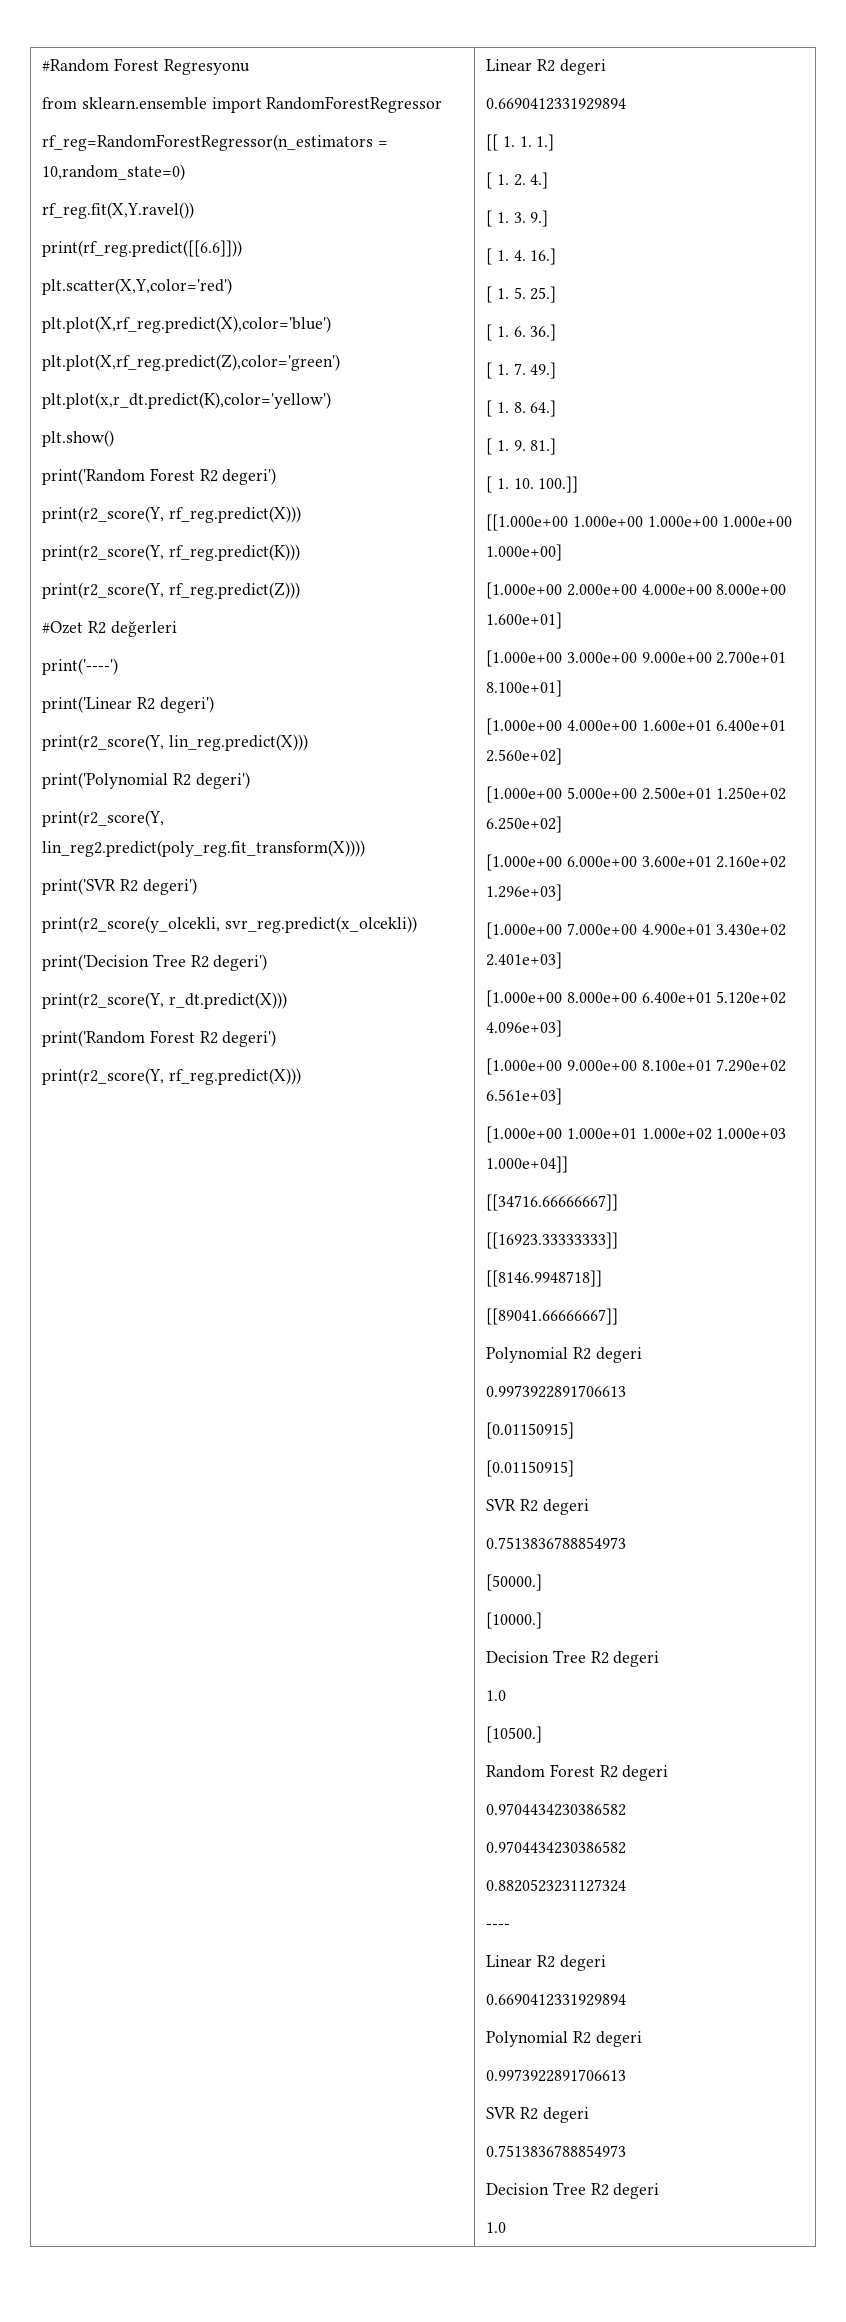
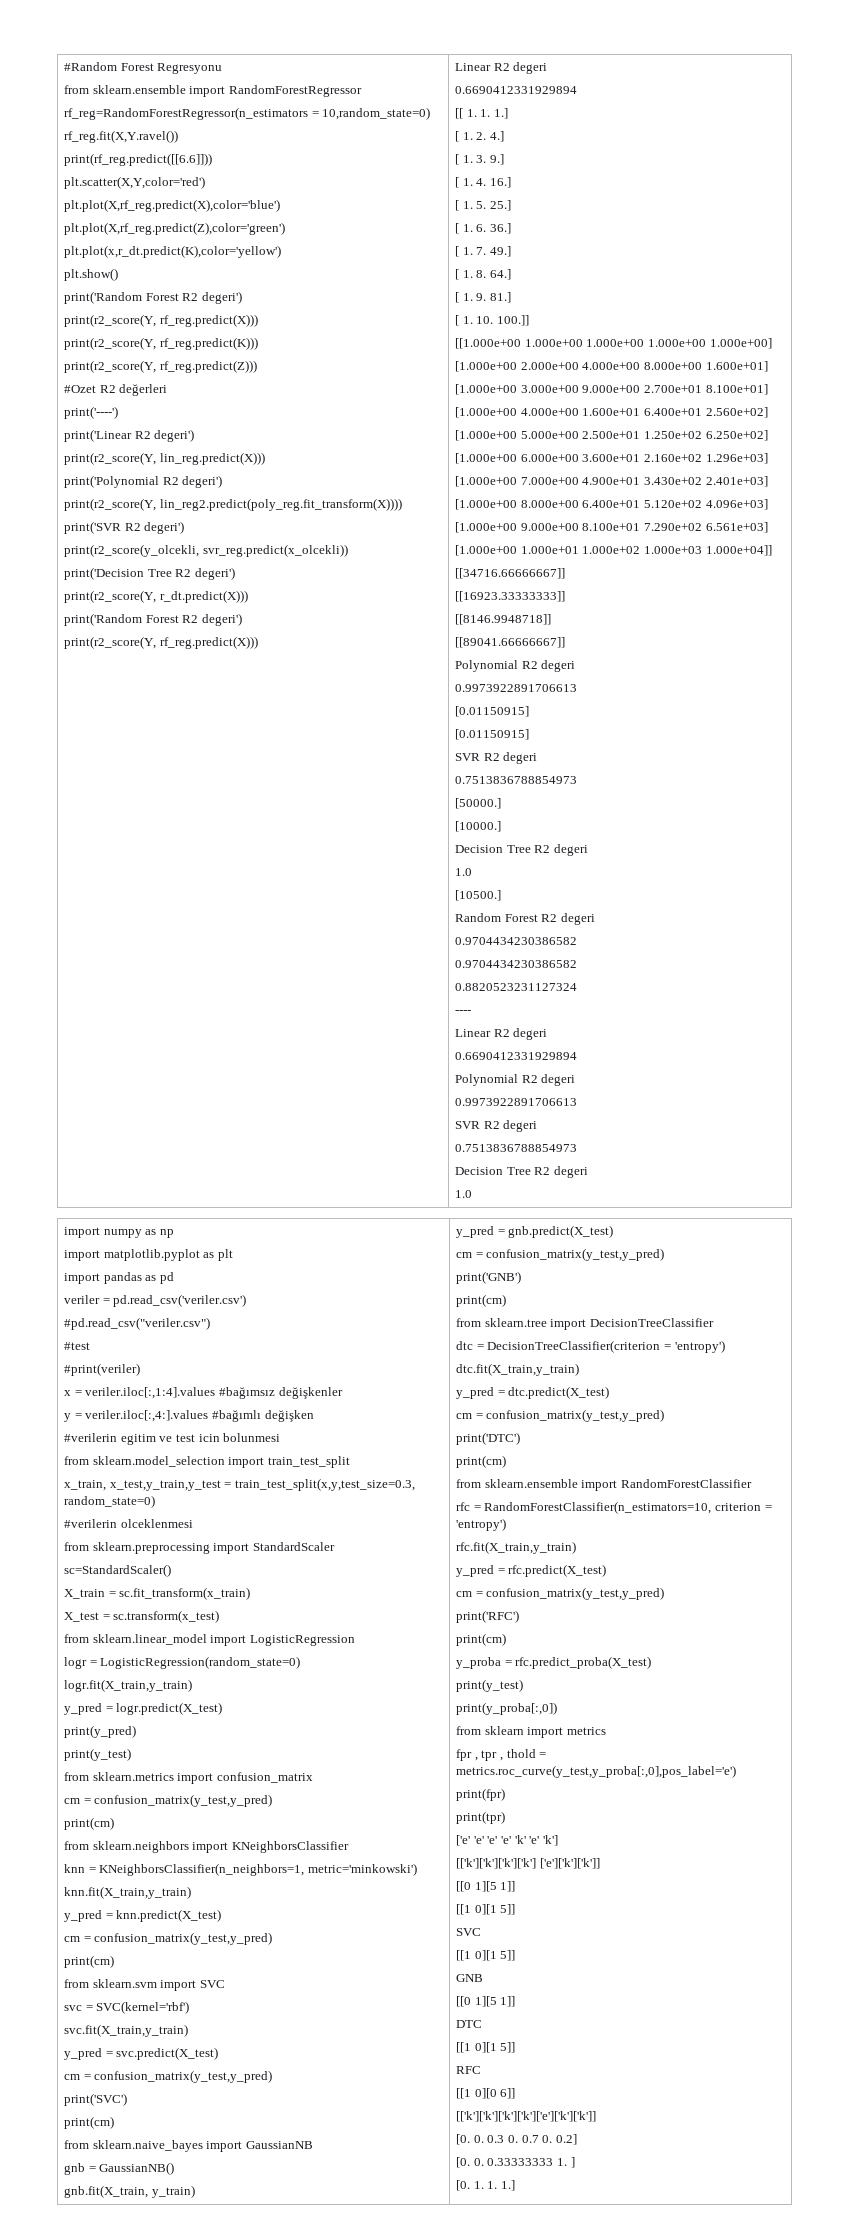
(507, 2227) none -> [64,1227,174,1238] [64,1249,233,1261] [64,1272,174,1284] [64,1294,247,1307] [64,1317,211,1330] [64,1342,91,1350] [64,1363,141,1376] [64,1387,343,1399] [64,1410,314,1422] [64,1433,281,1445] [64,1456,350,1468] [64,1478,415,1491] [64,1495,156,1508] [64,1519,193,1528] [64,1542,335,1554] [64,1564,172,1577] [64,1587,251,1600] [64,1610,220,1623] [64,1634,355,1646] [64,1656,301,1669] [64,1679,193,1692] [64,1702,223,1715] [64,1725,137,1738] [64,1748,132,1761] [64,1772,313,1784] [64,1794,273,1807] [64,1817,115,1830] [64,1841,349,1853] [64,1863,417,1876] [64,1886,192,1899] [64,1909,222,1922] [64,1932,273,1945] [64,1955,115,1968] [64,1979,225,1991] [64,2001,190,2014] [64,2024,189,2037] [64,2047,219,2060] [64,2070,273,2083] [64,2093,128,2106] [64,2116,115,2129] [64,2140,313,2152] [64,2162,175,2175] [64,2185,195,2198] [456,1225,614,1238] [456,1248,665,1261] [456,1271,522,1284] [456,1294,507,1307] [456,1318,714,1330] [456,1340,725,1353] [456,1363,580,1376] [456,1386,610,1399] [456,1409,665,1422] [456,1432,521,1445] [456,1455,507,1468] [456,1479,752,1491] [456,1501,772,1514] [456,1518,507,1531] [456,1541,577,1554] [456,1564,607,1577] [456,1587,665,1600] [456,1610,520,1623] [456,1633,507,1646] [456,1656,652,1669] [456,1679,524,1692] [456,1702,558,1715] [456,1726,606,1738] [456,1749,547,1761] [456,1765,737,1778] [456,1788,506,1801] [456,1811,506,1824] [456,1835,558,1846] [456,1858,600,1869] [456,1881,516,1892] [456,1904,516,1915] [456,1928,482,1936] [456,1950,516,1961] [456,1974,484,1982] [456,1996,516,2007] [456,2020,483,2028] [456,2042,516,2053] [456,2066,482,2074] [456,2088,516,2099] [456,2111,597,2122] [456,2134,577,2145] [456,2157,575,2168] [456,2180,515,2191] // import numpy as np // import matplotlib.pyplot as plt // import pandas as pd // veriler = pd.read_csv('veriler.csv') // #pd.read_csv("veriler.csv") // #test // #print(veriler) // x = veriler.iloc[:,1:4].values #bağımsız değişkenler // y = veriler.iloc[:,4:].values #bağımlı değişken // #verilerin egitim ve test icin bolunmesi // from sklearn.model_selection import train_test_split // x_train, x_test,y_train,y_test = train_test_split(x,y,test_size=0.3, random_state=0) // #verilerin olceklenmesi // from sklearn.preprocessing import StandardScaler // sc=StandardScaler() // X_train = sc.fit_transform(x_train) // X_test = sc.transform(x_test) // from sklearn.linear_model import LogisticRegression // logr = LogisticRegression(random_state=0) // logr.fit(X_train,y_train) // y_pred = logr.predict(X_test) // print(y_pred) // print(y_test) // from sklearn.metrics import confusion_matrix // cm = confusion_matrix(y_test,y_pred) // print(cm) // from sklearn.neighbors import KNeighborsClassifier // knn = KNeighborsClassifier(n_neighbors=1, metric='minkowski') // knn.fit(X_train,y_train) // y_pred = knn.predict(X_test) // cm = confusion_matrix(y_test,y_pred) // print(cm) // from sklearn.svm import SVC // svc = SVC(kernel='rbf') // svc.fit(X_train,y_train) // y_pred = svc.predict(X_test) // cm = confusion_matrix(y_test,y_pred) // print('SVC') // print(cm) // from sklearn.naive_bayes import GaussianNB // gnb = GaussianNB() // gnb.fit(X_train, y_train) | y_pred = gnb.predict(X_test) // cm = confusion_matrix(y_test,y_pred) // print('GNB') // print(cm) // from sklearn.tree import DecisionTreeClassifier // dtc = DecisionTreeClassifier(criterion = 'entropy') // dtc.fit(X_train,y_train) // y_pred = dtc.predict(X_test) // cm = confusion_matrix(y_test,y_pred) // print('DTC') // print(cm) // from sklearn.ensemble import RandomForestClassifier // rfc = RandomForestClassifier(n_estimators=10, criterion = 'entropy') // rfc.fit(X_train,y_train) // y_pred = rfc.predict(X_test) // cm = confusion_matrix(y_test,y_pred) // print('RFC') // print(cm) // y_proba = rfc.predict_proba(X_test) // print(y_test) // print(y_proba[:,0]) // from sklearn import metrics // fpr , tpr , thold = metrics.roc_curve(y_test,y_proba[:,0],pos_label='e') // print(fpr) // print(tpr) // ['e' 'e' 'e' 'e' 'k' 'e' 'k'] // [['k']['k']['k']['k'] ['e']['k']['k']] // [[0 1][5 1]] // [[1 0][1 5]] // SVC // [[1 0][1 5]] // GNB // [[0 1][5 1]] // DTC // [[1 0][1 5]] // RFC // [[1 0][0 6]] // [['k']['k']['k']['k']['e']['k']['k']] // [0. 0. 0.3 0. 0.7 0. 0.2] // [0. 0. 0.33333333 1. ] // [0. 1. 1. 1.]

